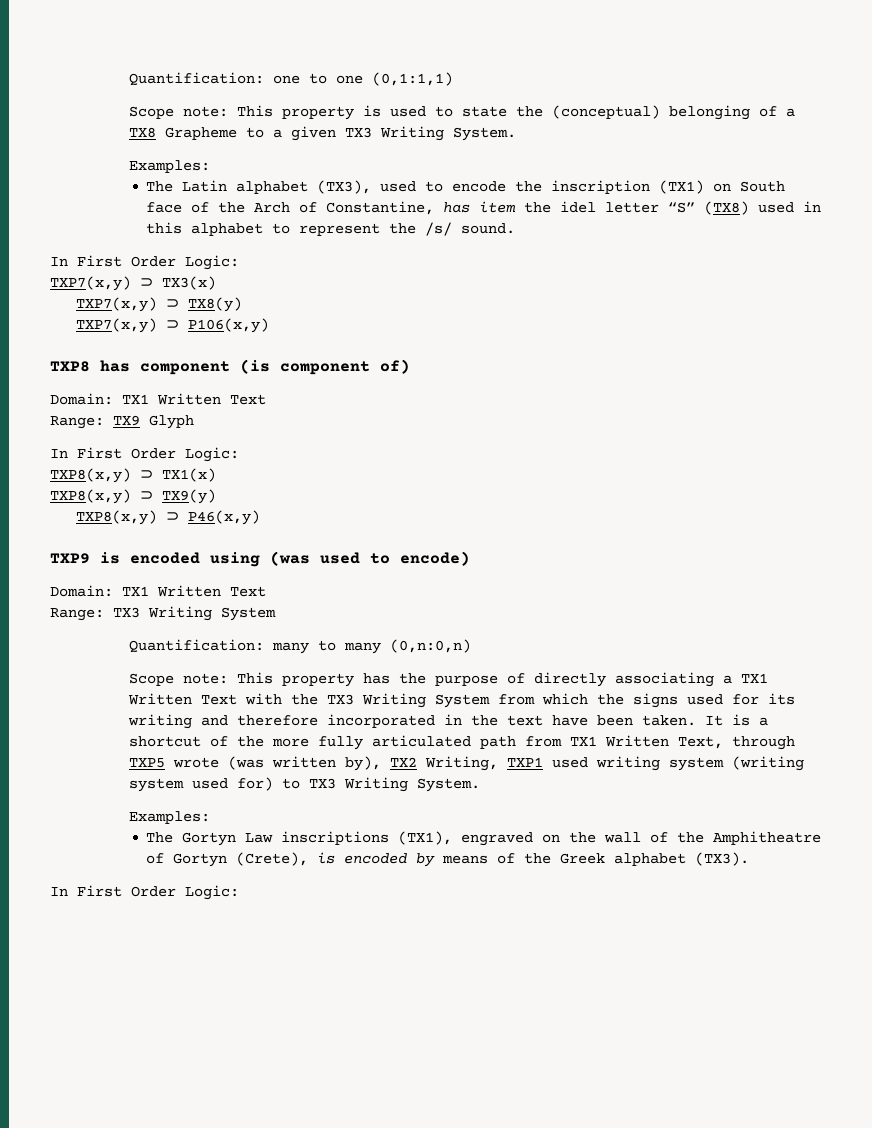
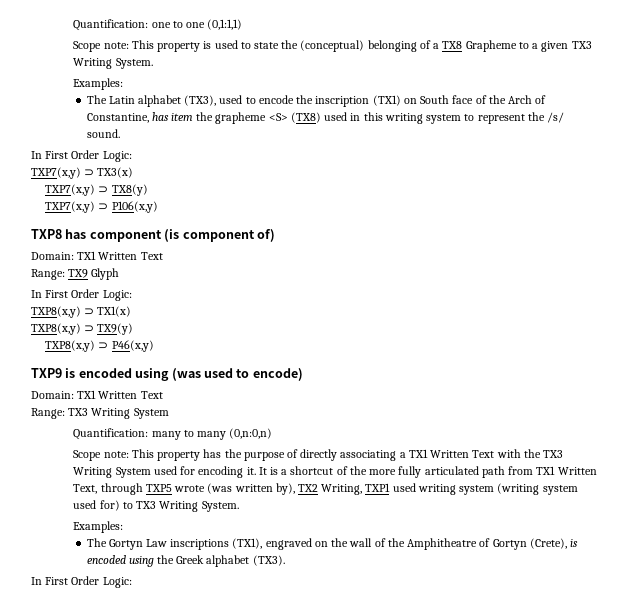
[560,201,696,213] idel letter “S” -> [215,112,288,124] grapheme <S>
[191,223,264,236] alphabet -> [384,113,462,124] writing system
[498,693,796,708] [128,714,697,729] from which the signs used for its writing and therefore incorporated in the text have been taken. -> [153,466,256,478] used for encoding it.
[416,853,516,867] by means of -> [128,556,154,567] using

